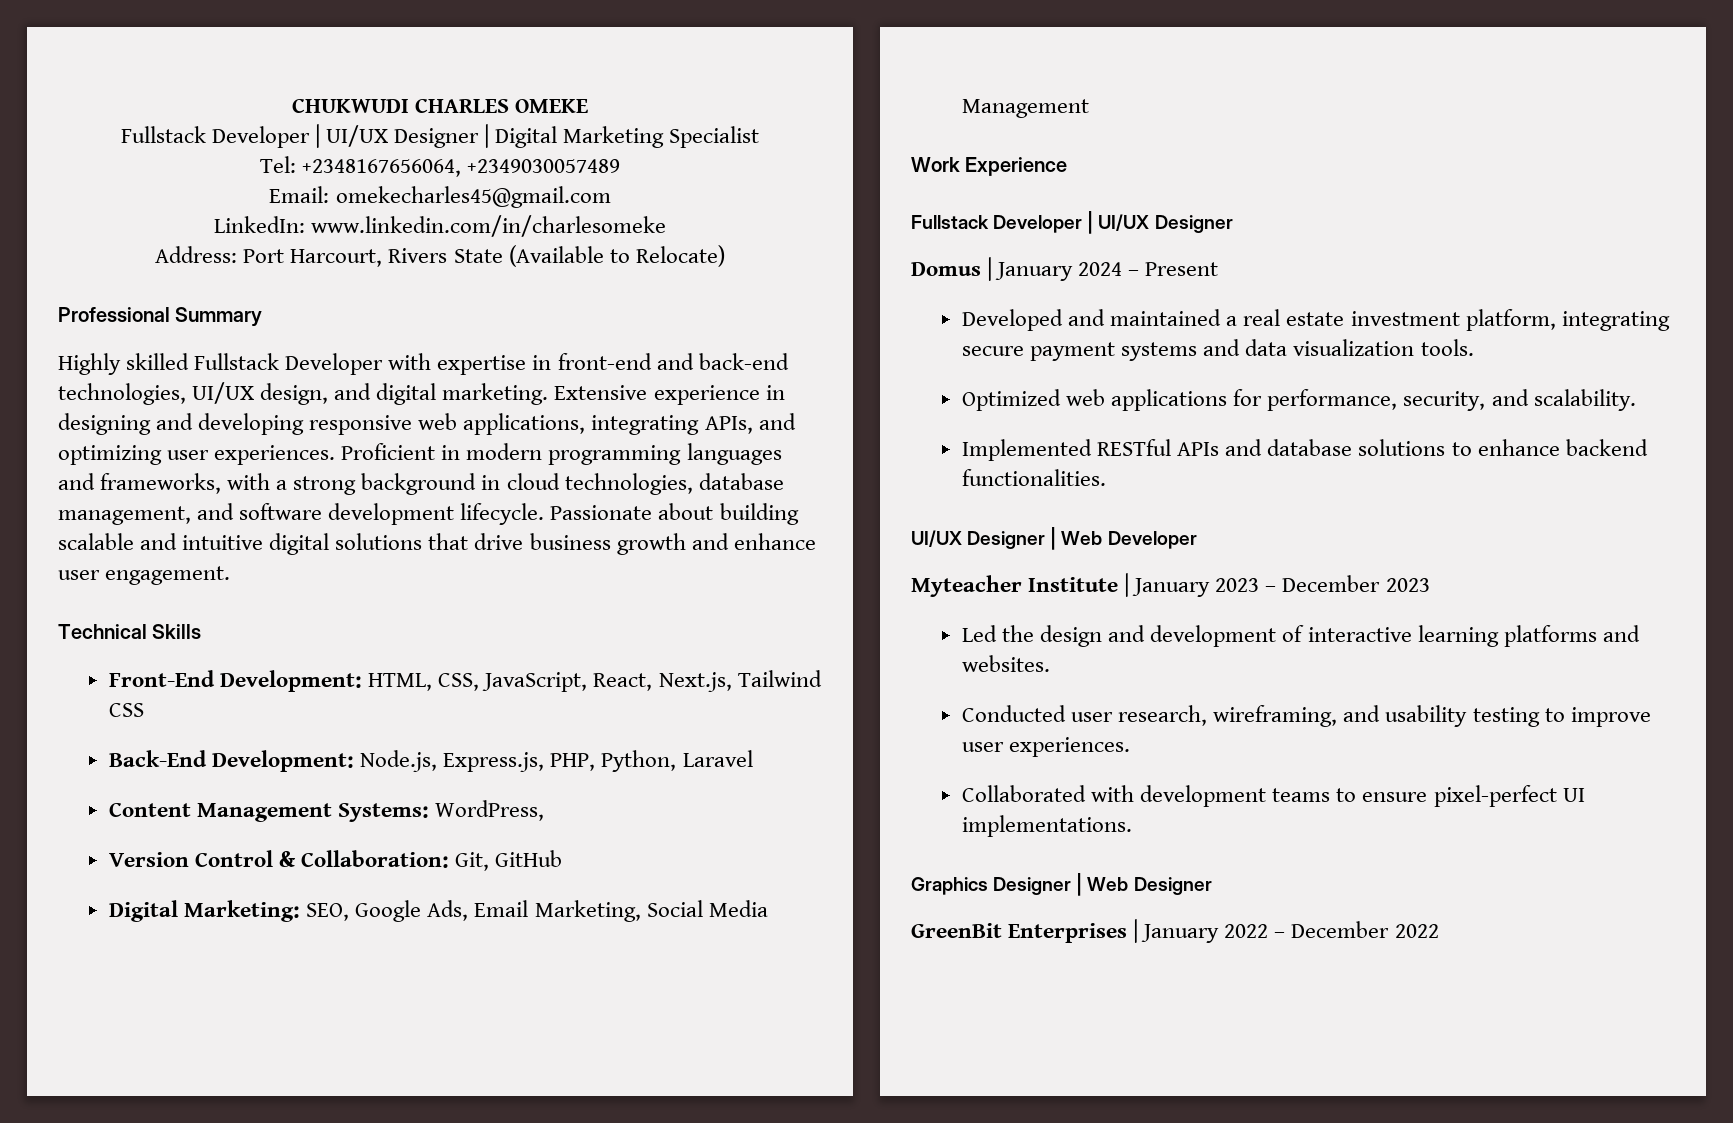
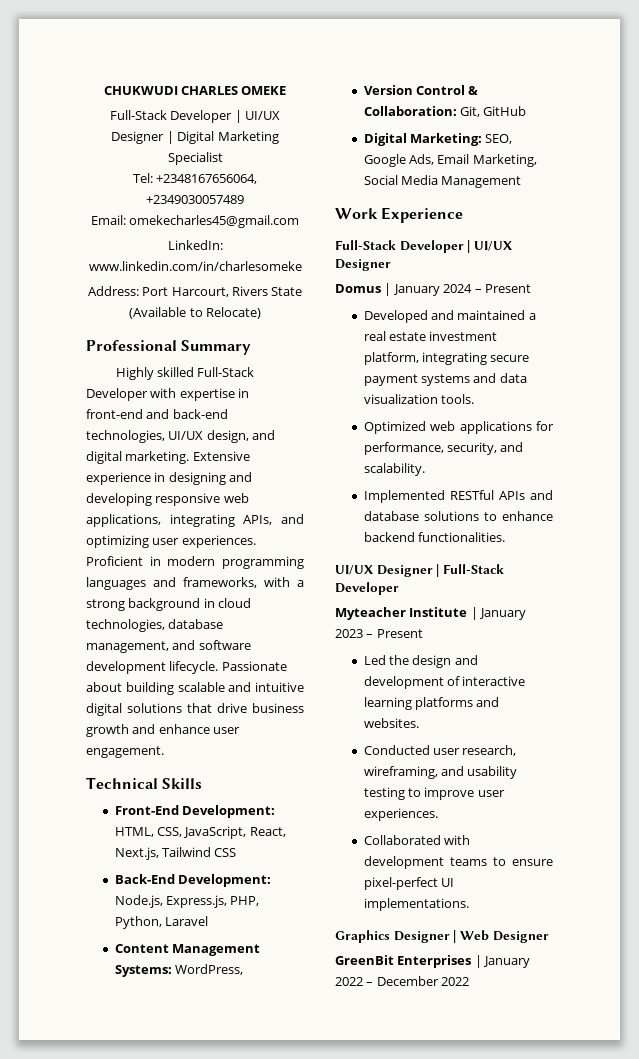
[120,126,206,143] Fullstack -> [109,110,167,120] Full-Stack
[194,353,280,370] Fullstack -> [197,367,255,377] Full-Stack
[911,215,989,229] Fullstack -> [335,240,396,250] Full-Stack
[1061,531,1103,545] Web -> [442,564,504,574] Full-Stack
[1282,575,1430,592] December 2023 -> [376,629,423,638] Present

